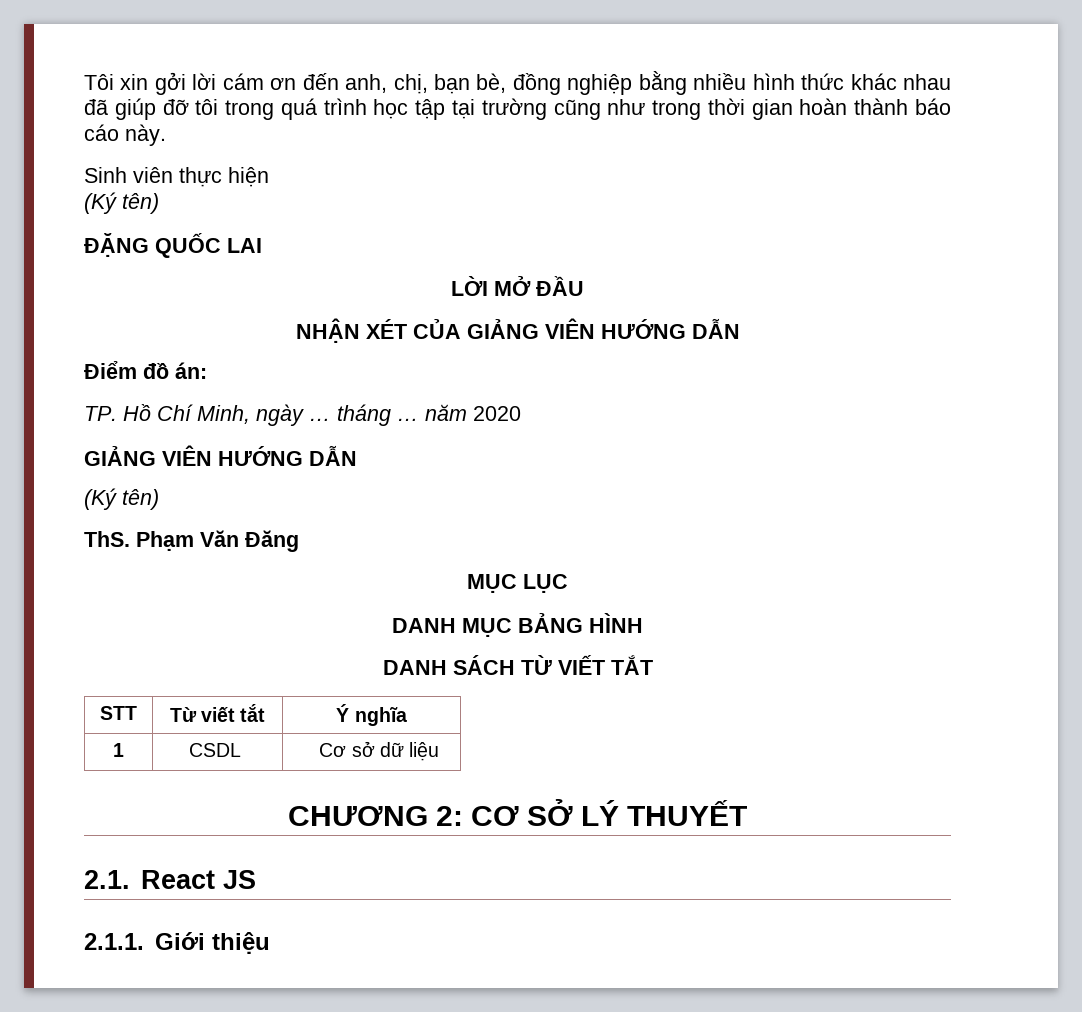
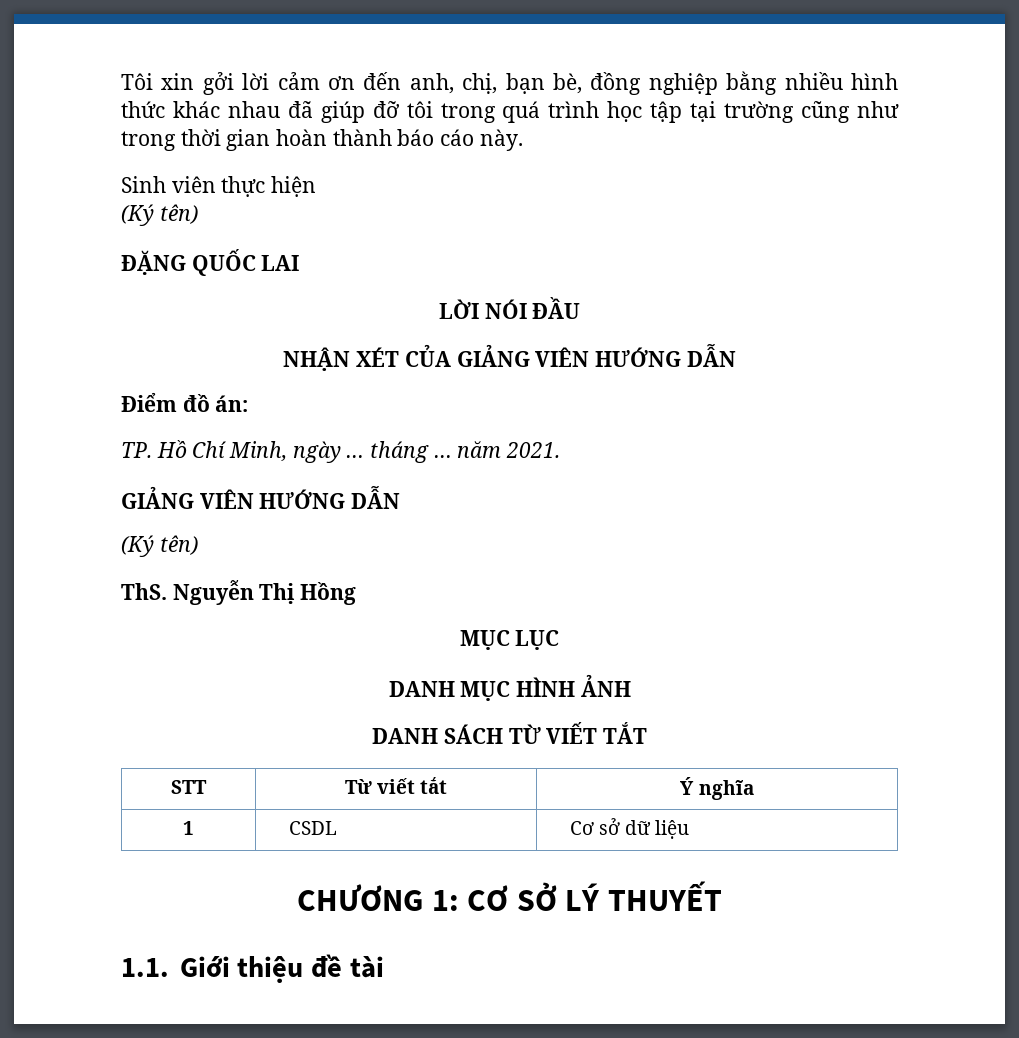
[222,73,264,90] cám -> [277,72,320,90] cảm
[494,276,531,296] MỞ -> [484,299,527,319] NÓI
[473,406,521,421] 2020 -> [506,442,561,458] 2021.
[136,530,299,552] Phạm Văn Đăng -> [172,580,357,605] Nguyễn Thị Hồng
[518,613,583,633] BẢNG -> (511, 691) none
(643, 623) none -> [580,674,631,697] ẢNH
[435,806,463,826] 2: -> [431,890,459,911] 1:
[84,870,256,889] [84,932,270,954] 2.1. React JS // 2.1.1. Giới thiệu -> [121,954,384,983] 1.1. Giới thiệu đề tài

